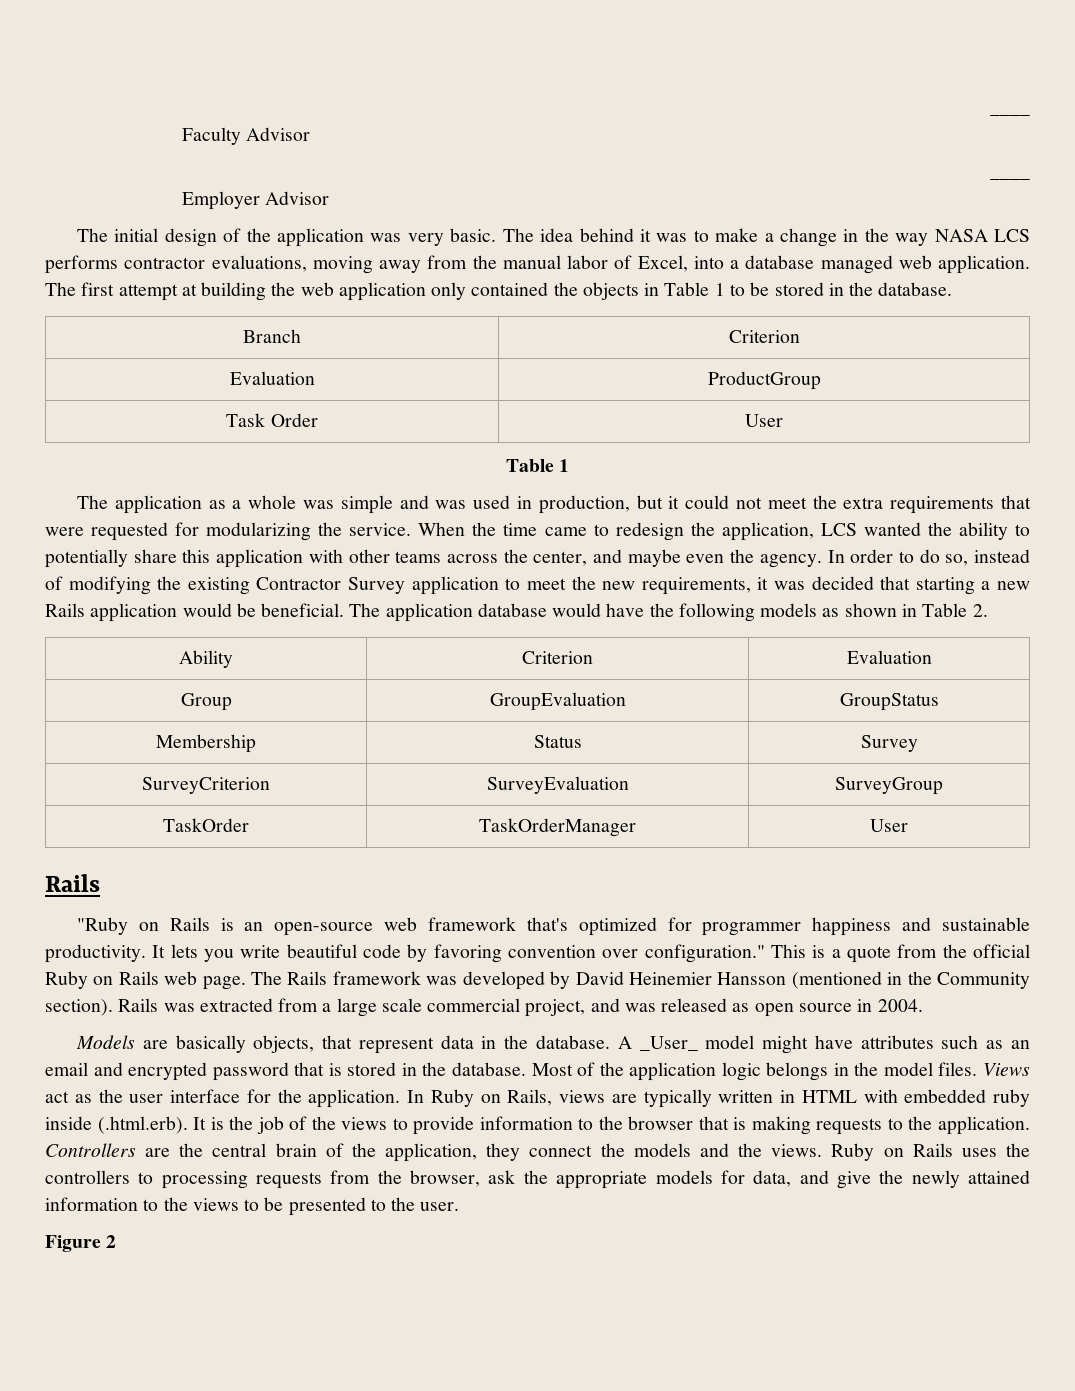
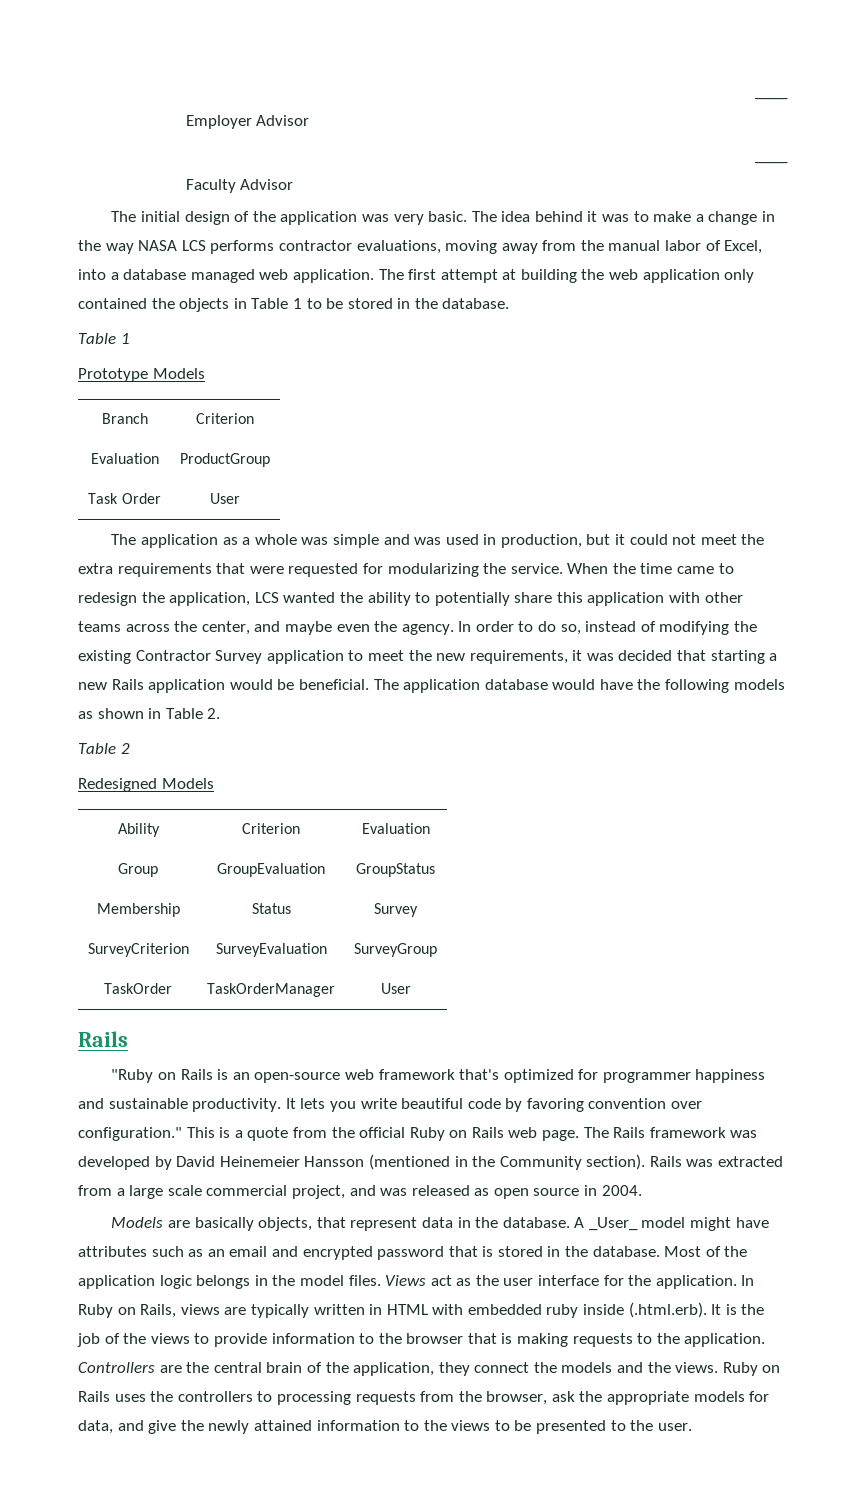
[990,114,1030,116] [181,127,241,145] ____ // Faculty -> [755,97,788,100] [185,115,252,129] ____ // Employer
[181,191,260,210] Employer -> [185,179,236,193] Faculty
(953, 289) none -> [78,333,130,344] [78,368,205,382] // Table 1 // Prototype Models
[505,459,570,472] // Table 1 -> (240, 498) none
(988, 610) none -> [78,743,130,754] [78,778,214,792] // Table 2 // Redesigned Models
[628,972,712,985] Heinemier -> [219,1156,300,1167] Heinemeier
[45,1235,117,1252] // Figure 2 -> (692, 1427) none

